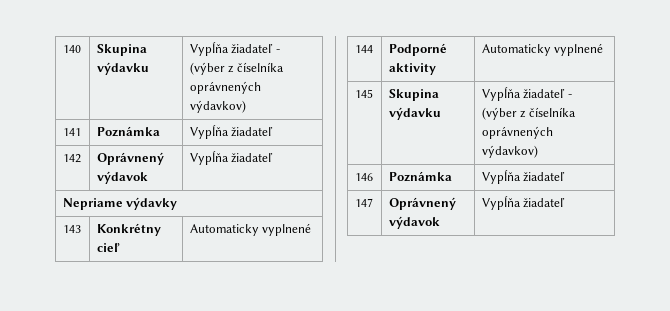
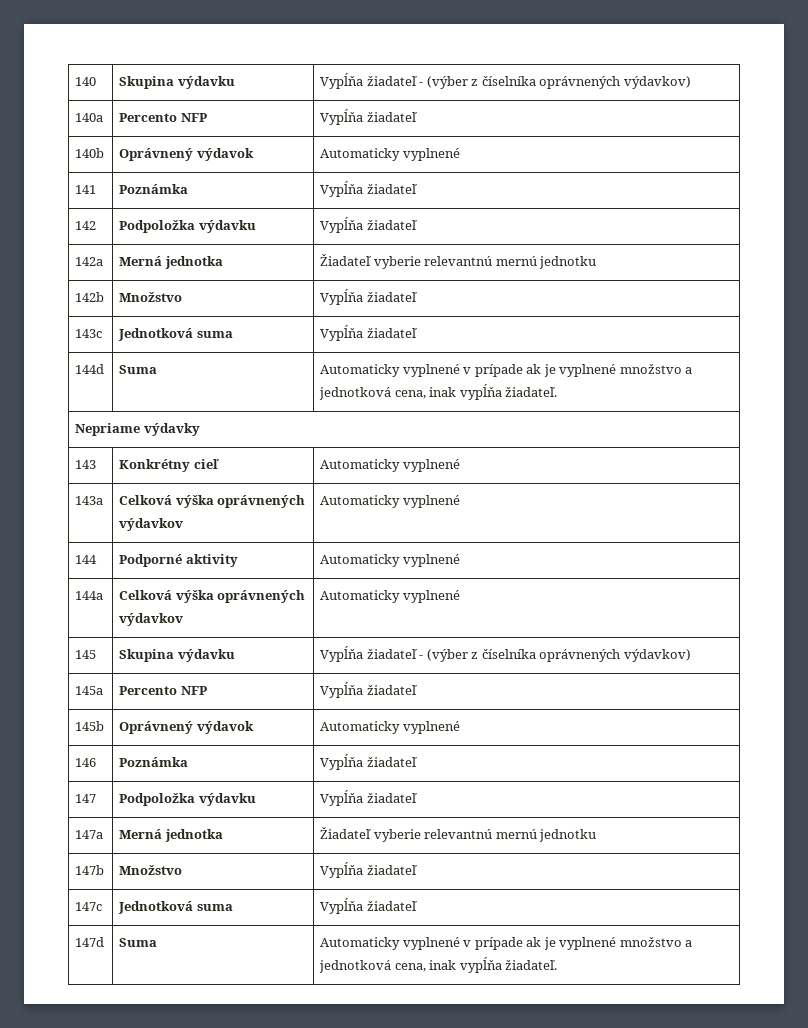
(246, 106) none -> [75,113,104,122] [119,113,207,122] [320,109,417,125] [75,148,105,158] [119,148,254,161] [320,148,460,161] // 140a | Percento NFP | Vypĺňa žiadateľ // 140b | Oprávnený výdavok | Automaticky vyplnené
[96,152,164,165] [96,171,148,184] [189,151,274,165] Oprávnený výdavok | Vypĺňa žiadateľ -> [119,220,256,233] [320,217,417,233] [75,257,104,266] [119,256,223,269] [320,254,597,269] [75,292,105,302] [119,292,183,302] [320,289,417,305] [75,329,103,338] [118,328,233,341] [320,325,417,341] [75,364,105,374] [119,365,158,374] [320,364,693,377] [319,384,558,400] Podpoložka výdavku | Vypĺňa žiadateľ // 142a | Merná jednotka | Žiadateľ vyberie relevantnú mernú jednotku // 142b | Množstvo | Vypĺňa žiadateľ // 143c | Jednotková suma | Vypĺňa žiadateľ // 144d | Suma | Automaticky vyplnené v prípade ak je vyplnené množstvo a jednotková cena, inak vypĺňa žiadateľ.
(312, 229) none -> [75,496,104,505] [119,495,306,508] [119,518,184,531] [320,495,460,508] // 143a | Celková výška oprávnených výdavkov | Automaticky vyplnené
(604, 49) none -> [75,591,104,600] [119,590,306,603] [119,613,184,626] [320,590,460,603] // 144a | Celková výška oprávnených výdavkov | Automaticky vyplnené
(538, 151) none -> [75,686,104,695] [119,686,207,695] [320,682,417,698] [75,721,105,731] [119,721,254,734] [320,721,460,734] // 145a | Percento NFP | Vypĺňa žiadateľ // 145b | Oprávnený výdavok | Automaticky vyplnené
[388,197,456,210] [388,216,440,229] [481,196,566,210] Oprávnený výdavok | Vypĺňa žiadateľ -> [119,793,256,806] [320,790,417,806] [75,830,104,839] [119,829,223,842] [320,827,597,842] [75,865,105,875] [119,865,183,875] [320,862,417,878] [75,902,103,911] [118,901,233,914] [320,898,417,914] [75,937,105,947] [119,938,158,947] [320,937,693,950] [319,957,558,973] Podpoložka výdavku | Vypĺňa žiadateľ // 147a | Merná jednotka | Žiadateľ vyberie relevantnú mernú jednotku // 147b | Množstvo | Vypĺňa žiadateľ // 147c | Jednotková suma | Vypĺňa žiadateľ // 147d | Suma | Automaticky vyplnené v prípade ak je vyplnené množstvo a jednotková cena, inak vypĺňa žiadateľ.

